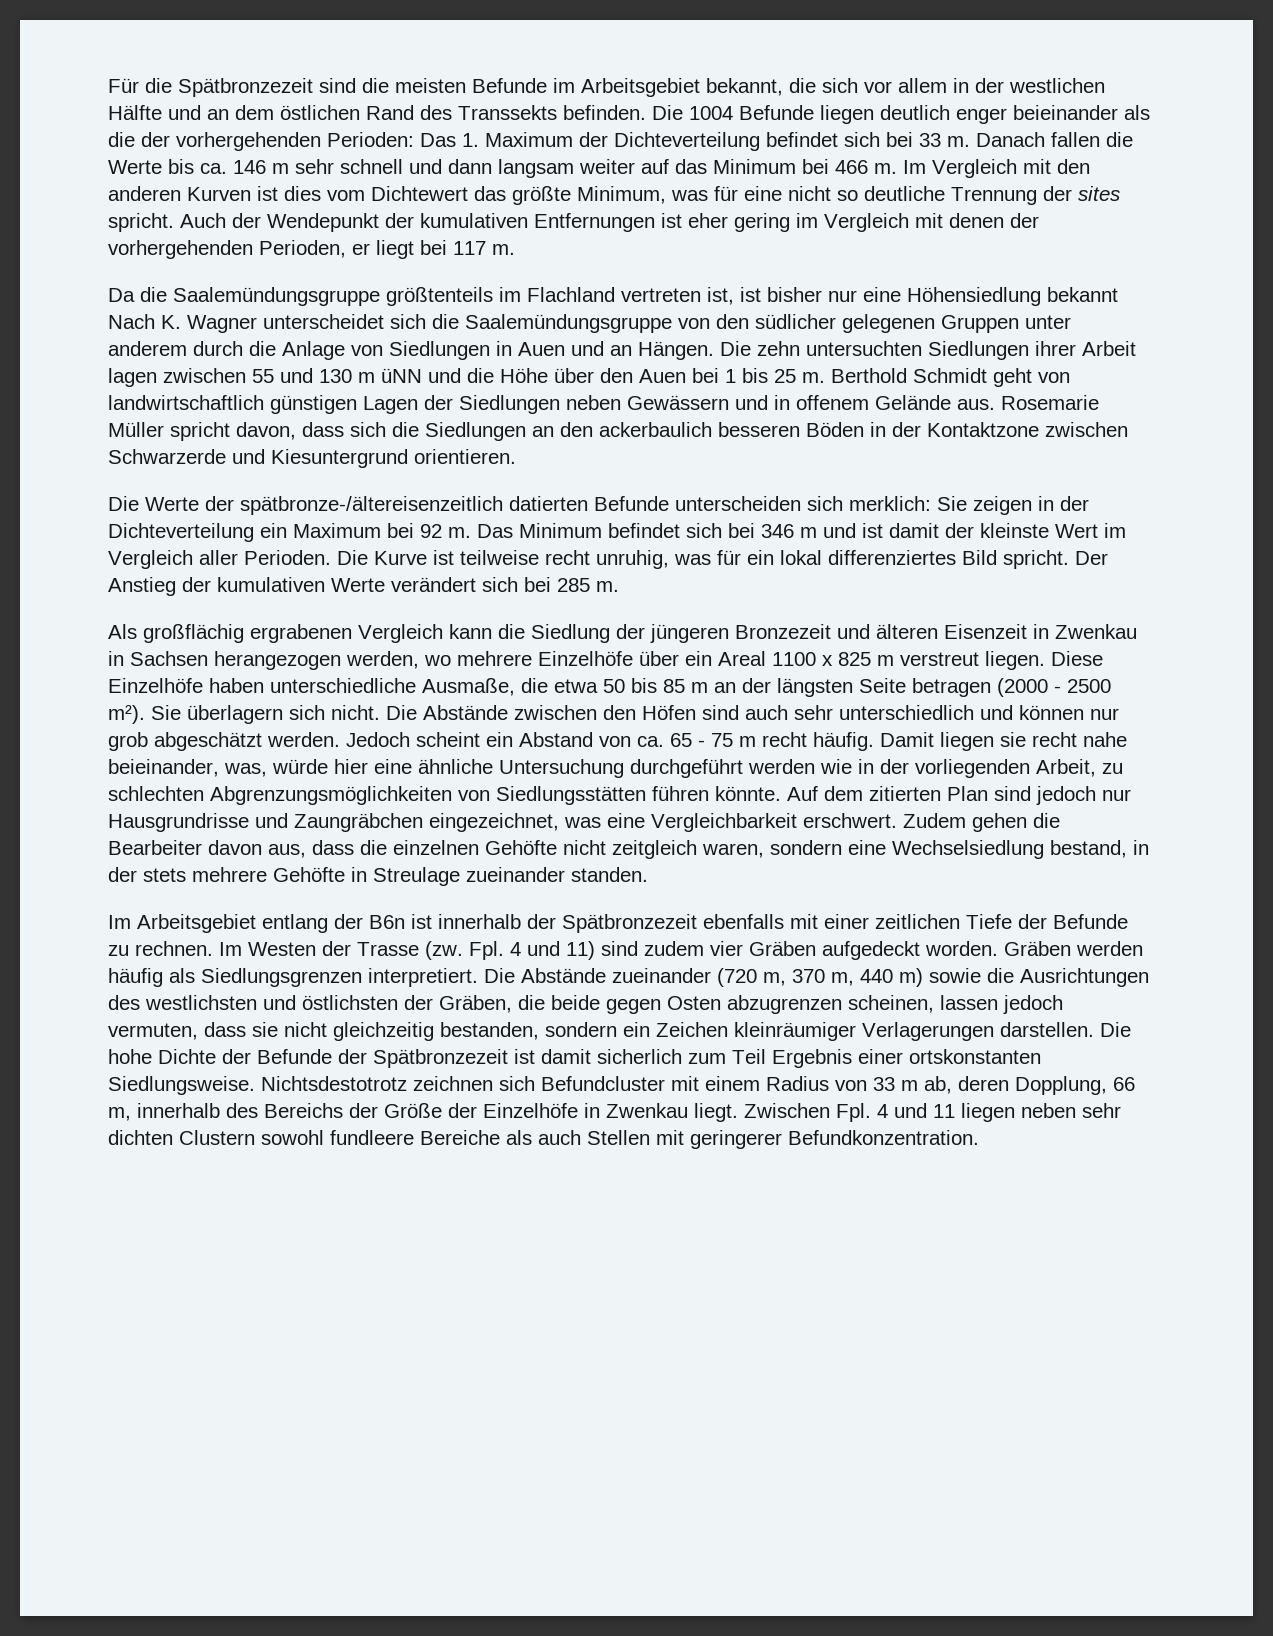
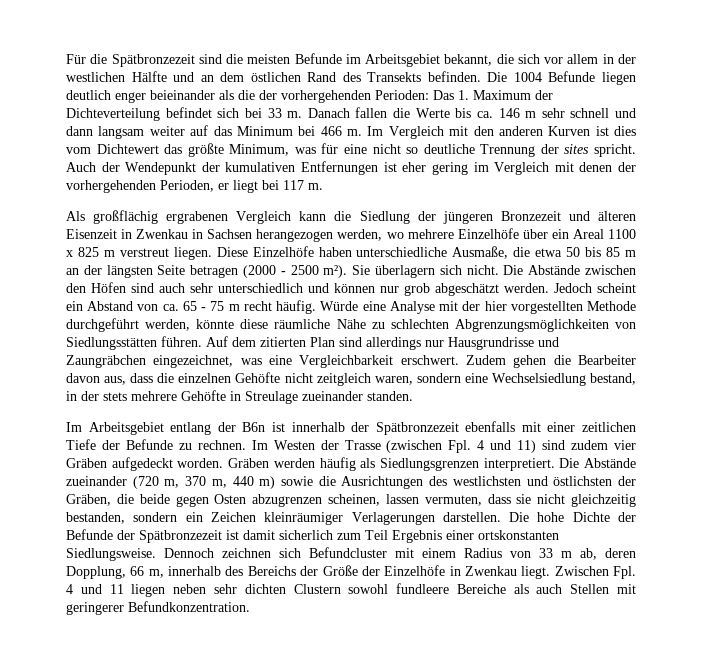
[458,105,557,120] Transsekts -> [367,72,422,82] Transekts
[108,287,1118,306] [108,314,1071,333] [108,341,1136,360] [108,368,1070,387] [108,395,1099,414] [108,422,1128,441] [108,449,516,468] [108,496,1089,515] [108,523,1126,542] [108,550,1108,569] [108,577,619,596] // Da die Saalemündungsgruppe größtenteils im Flachland vertreten ist, ist bisher nur eine Höhensiedlung bekannt Nach K. Wagner unterscheidet sich die Saalemündungsgruppe von den südlicher gelegenen Gruppen unter anderem durch die Anlage von Siedlungen in Auen und an Hängen. Die zehn untersuchten Siedlungen ihrer Arbeit lagen zwischen 55 und 130 m üNN und die Höhe über den Auen bei 1 bis 25 m. Berthold Schmidt geht von landwirtschaftlich günstigen Lagen der Siedlungen neben Gewässern und in offenem Gelände aus. Rosemarie Müller spricht davon, dass sich die Siedlungen an den ackerbaulich besseren Böden in der Kontaktzone zwischen Schwarzerde und Kiesuntergrund orientieren. // Die Werte der spätbronze-/ältereisenzeitlich datierten Befunde unterscheiden sich merklich: Sie zeigen in der Dichteverteilung ein Maximum bei 92 m. Das Minimum befindet sich bei 346 m und ist damit der kleinste Wert im Vergleich aller Perioden. Die Kurve ist teilweise recht unruhig, was für ein lokal differenziertes Bild spricht. Der Anstieg der kumulativen Werte verändert sich bei 285 m. -> (323, 186) none
[880,732,1127,751] [108,759,1096,778] Damit liegen sie recht nahe beieinander, was, würde hier eine ähnliche Untersuchung durchgeführt werden wie in der vorliegenden Arbeit, -> [320,301,637,314] [66,318,366,332] Würde eine Analyse mit der hier vorgestellten Methode durchgeführt werden, könnte diese räumliche Nähe
[652,786,781,801] führen könnte. -> [161,336,202,347] führen.
[1036,786,1096,805] jedoch -> [366,337,421,350] allerdings
[425,941,463,960] (zw. -> [386,440,443,453] (zwischen
[1003,995,1063,1014] jedoch -> (419, 499) none
[261,1076,407,1091] Nichtsdestotrotz -> [164,548,214,558] Dennoch

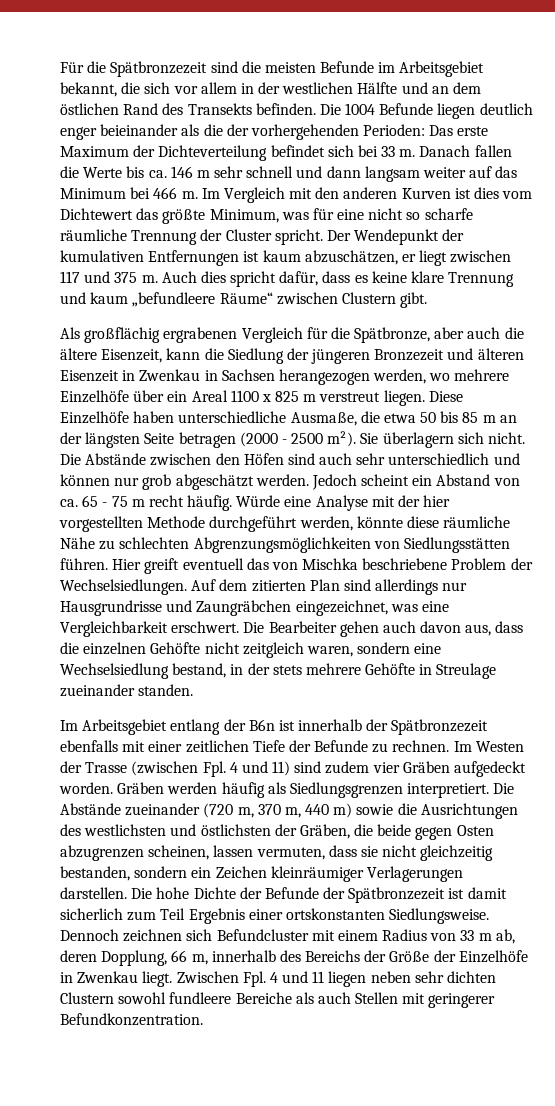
[458,90,469,100] 1. -> [457,126,489,136] erste
[423,144,636,157] [66,162,120,172] deutliche Trennung der sites spricht. Auch der -> [424,208,473,220] [60,229,351,245] scharfe räumliche Trennung der Cluster spricht. Der
[402,162,637,175] [66,180,323,193] [66,210,292,224] eher gering im Vergleich mit denen der vorhergehenden Perioden, er liegt bei 117 m. // Als großflächig ergrabenen Vergleich -> [262,250,512,266] [60,271,515,287] [60,292,428,308] [60,327,524,343] [60,348,163,363] kaum abzuschätzen, er liegt zwischen 117 und 375 m. Auch dies spricht dafür, dass es keine klare Trennung und kaum „befundleere Räume“ zwischen Clustern gibt. // Als großflächig ergrabenen Vergleich für die Spätbronze, aber auch die ältere Eisenzeit,
(202, 341) none -> [112,558,533,574] [60,579,187,595] Hier greift eventuell das von Mischka beschriebene Problem der Wechselsiedlungen.
[466,355,636,368] Zudem gehen die Bearbeiter -> [243,621,416,637] Die Bearbeiter gehen auch

